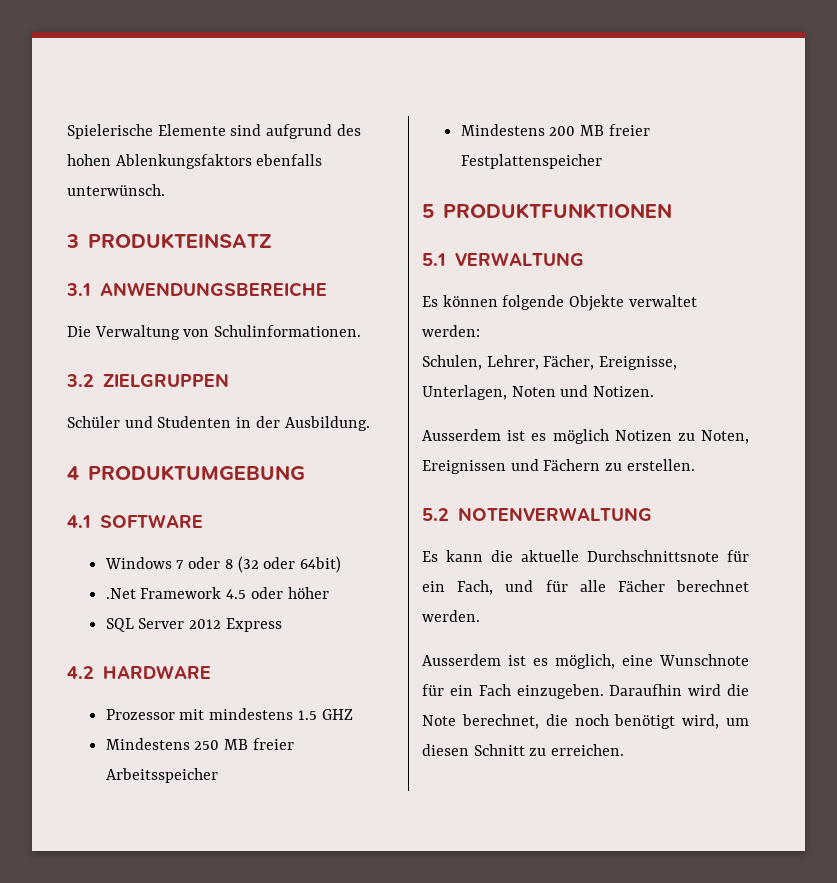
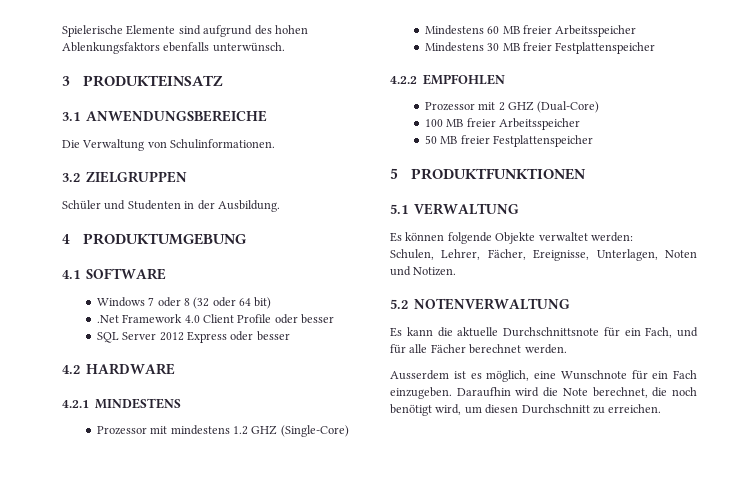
[300,556,342,573] 64bit) -> [239,297,272,309] 64 bit)
[226,587,329,599] 4.5 oder höher -> [184,314,335,324] 4.0 Client Profile oder besser
(282, 625) none -> [230,331,290,341] oder besser
(211, 672) none -> [62,398,182,409] // 4.2.1 MINDESTENS
[297,709,353,720] [105,738,220,750] 1.5 GHZ // Mindestens 250 -> [232,425,349,437] [424,25,500,35] 1.2 GHZ (Single-Core) // Mindestens 60
[549,126,576,136] 200 -> [487,42,656,54] [390,74,506,85] [424,101,600,113] [424,118,580,130] [424,135,437,144] 30 MB freier Festplattenspeicher // 4.2.2 EMPFOHLEN // Prozessor mit 2 GHZ (Dual-Core) // 100 MB freier Arbeitsspeicher // 50
[422,429,749,444] [422,459,695,474] // Ausserdem ist es möglich Notizen zu Noten, Ereignissen und Fächern zu erstellen. -> (457, 271) none
[473,744,525,756] Schnitt -> [521,404,590,414] Durchschnitt

